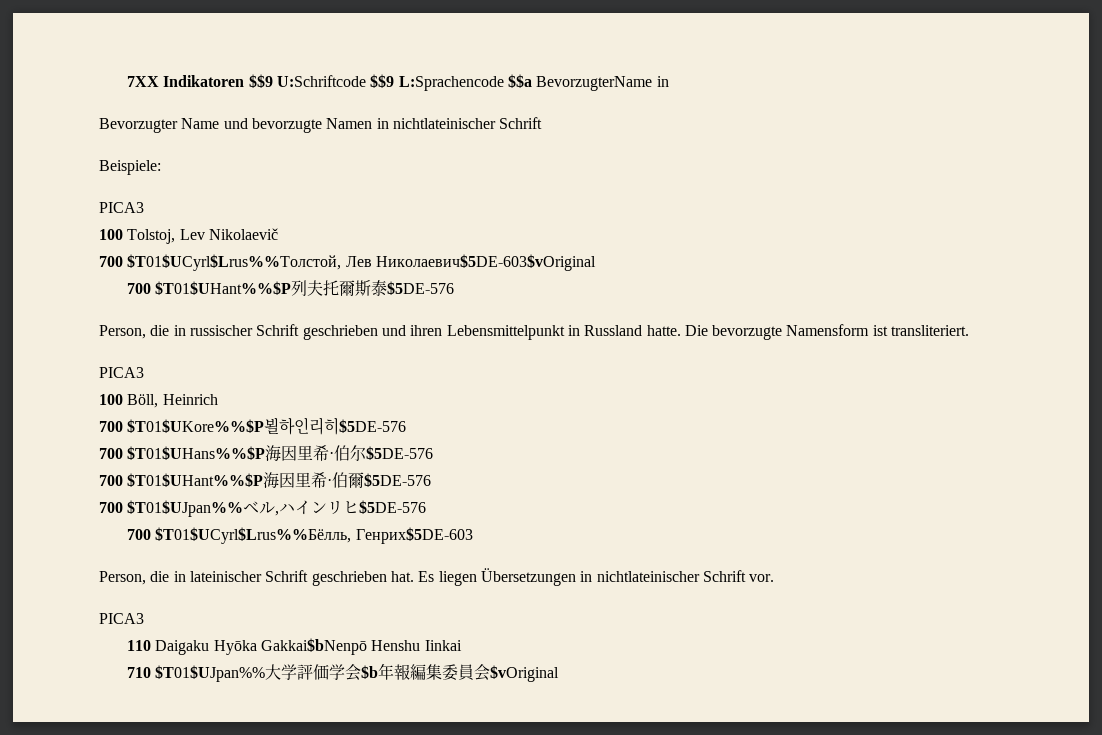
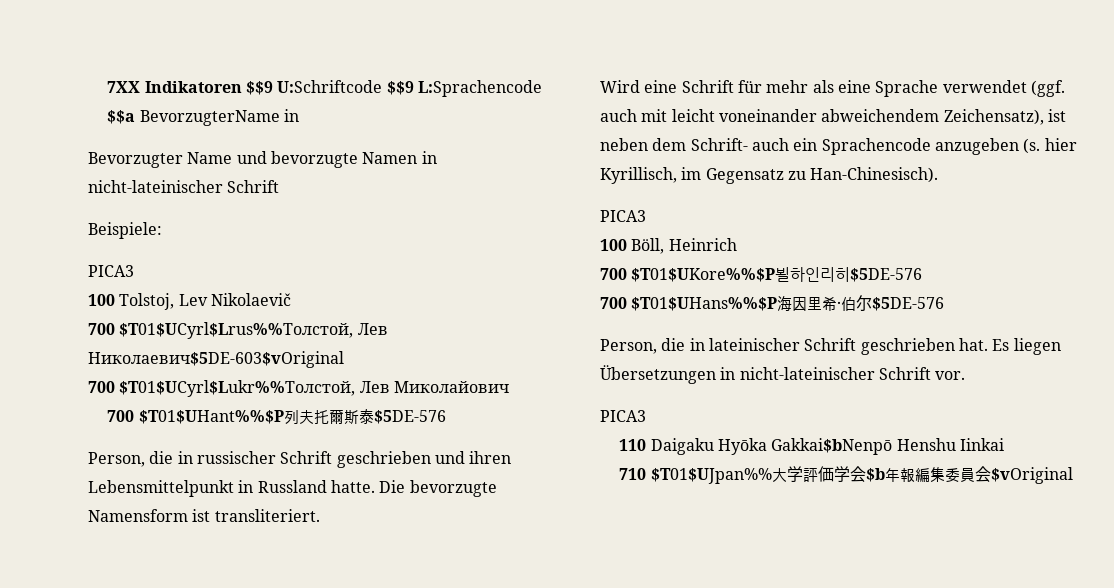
[392,118,496,129] nichtlateinischer -> [88,180,223,193] nicht-lateinischer
(596, 262) none -> [88,380,509,397] // 700 $T01$UCyrl$Lukr%%Толстой, Лев Миколайович
(970, 330) none -> [600,80,1065,97] [600,109,1066,125] [600,138,1077,155] [600,167,939,184] // Wird eine Schrift für mehr als eine Sprache verwendet (ggf. auch mit leicht voneinander abweichendem Zeichensatz), ist neben dem Schrift- auch ein Sprachencode anzugeben (s. hier Kyrillisch, im Gegensatz zu Han-Chinesisch).
[99,472,432,489] [99,500,427,517] [127,527,473,544] // 700 $T01$UHant%%$P海因里希·伯爾$5DE-576 // 700 $T01$UJpan%%ベル,ハインリヒ$5DE-576 // 700 $T01$UCyrl$Lrus%%Бёлль, Генрих$5DE-603 -> (945, 304) none
[596,571,700,582] nichtlateinischer -> [739,367,875,380] nicht-lateinischer

